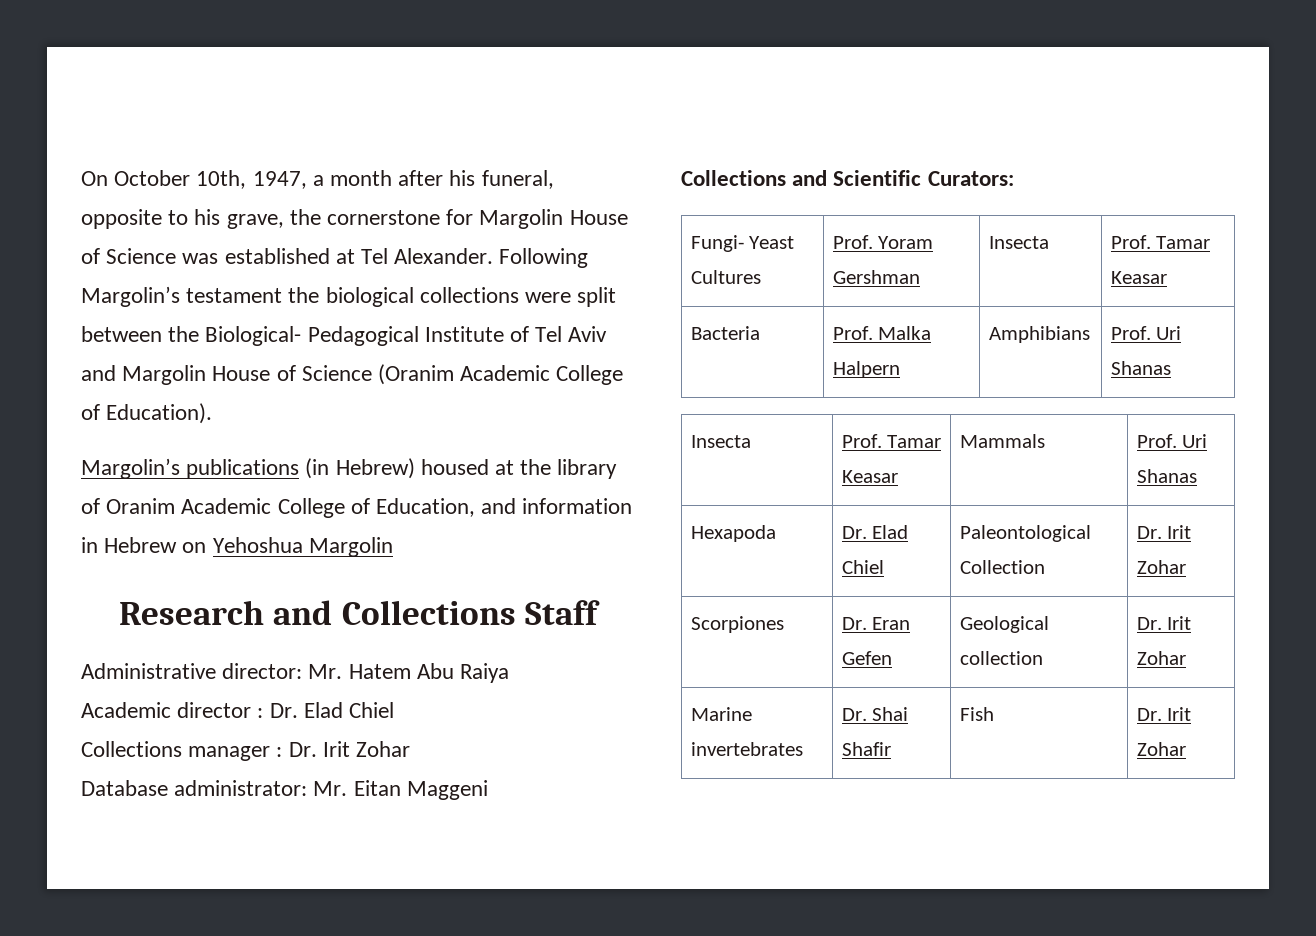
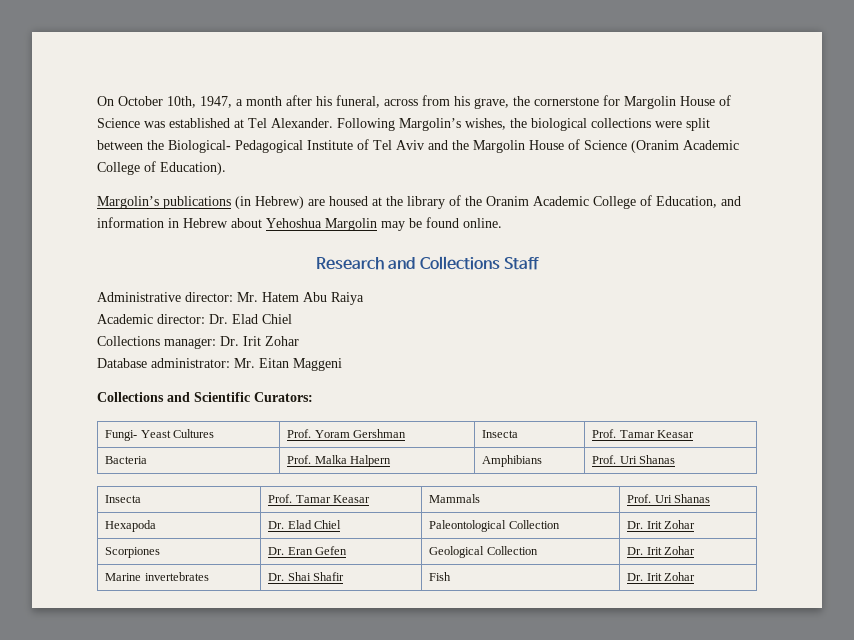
[81,209,189,229] opposite to -> [384,95,450,106] across from
[186,288,283,303] testament -> [465,118,506,130] wishes,
(116, 373) none -> [452,140,469,150] the
(415, 468) none -> [308,199,325,206] are
(100, 506) none -> [465,196,482,206] the
[182,542,207,553] on -> [231,218,262,228] about
(393, 547) none -> [381,217,502,231] may be found online.
[177,702,264,718] director : -> [157,314,205,324] director:
[188,746,283,761] manager : -> [164,338,216,349] manager:
[959,651,1043,665] collection -> [486,546,538,555] Collection

